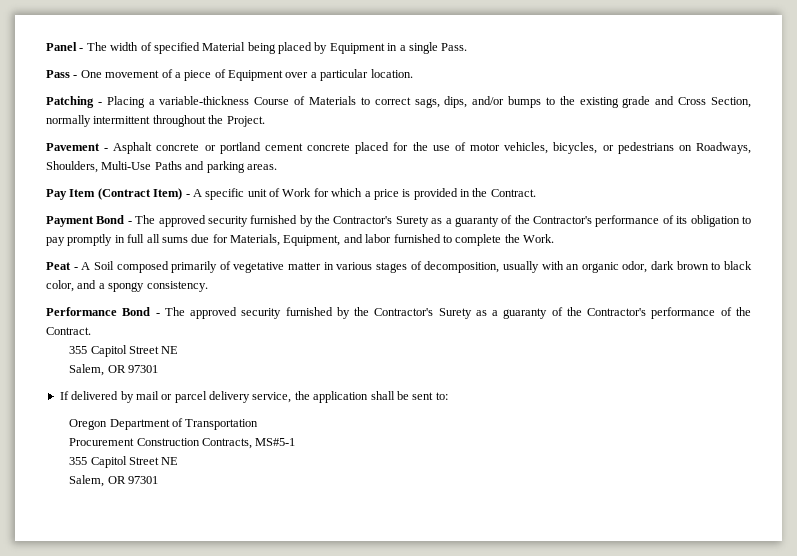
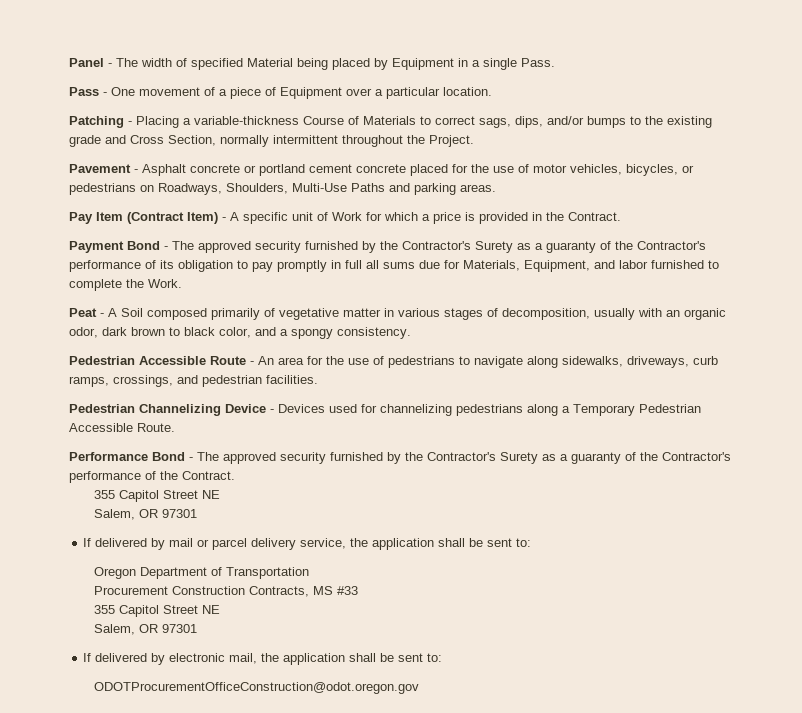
(208, 286) none -> [69,356,718,368] [69,375,318,387] [69,404,701,416] [69,423,175,432] // Pedestrian Accessible Route - An area for the use of pedestrians to navigate along sidewalks, driveways, curb ramps, crossings, and pedestrian facilities. // Pedestrian Channelizing Device - Devices used for channelizing pedestrians along a Temporary Pedestrian Accessible Route.
[255,438,296,446] [69,456,179,468] [69,475,159,487] MS#5-1 // 355 Capitol Street NE // Salem, OR 97301 -> [312,586,358,595] [93,605,220,617] [93,624,197,635] [83,653,443,665] [93,682,419,694] MS #33 // 355 Capitol Street NE // Salem, OR 97301 // If delivered by electronic mail, the application shall be sent to: // ODOTProcurementOfficeConstruction@odot.oregon.gov

